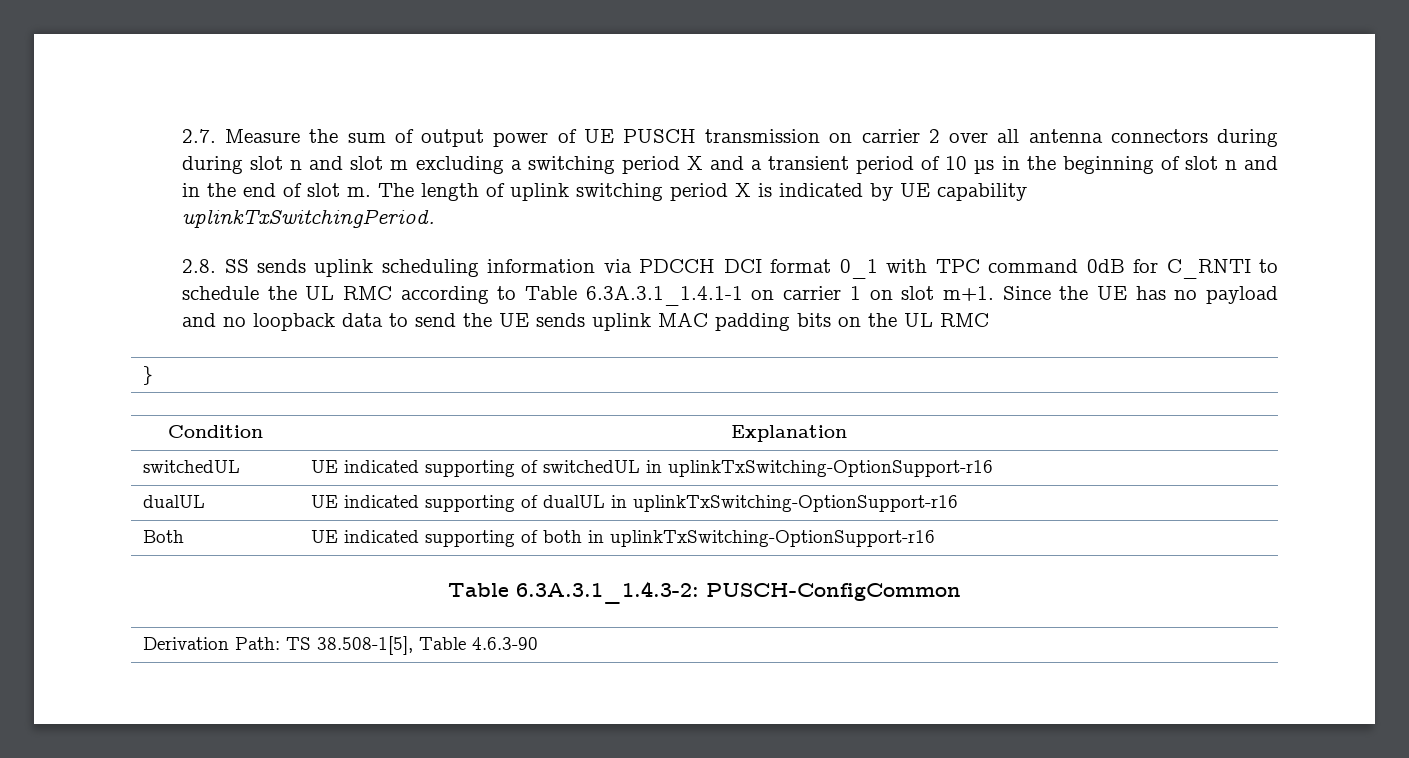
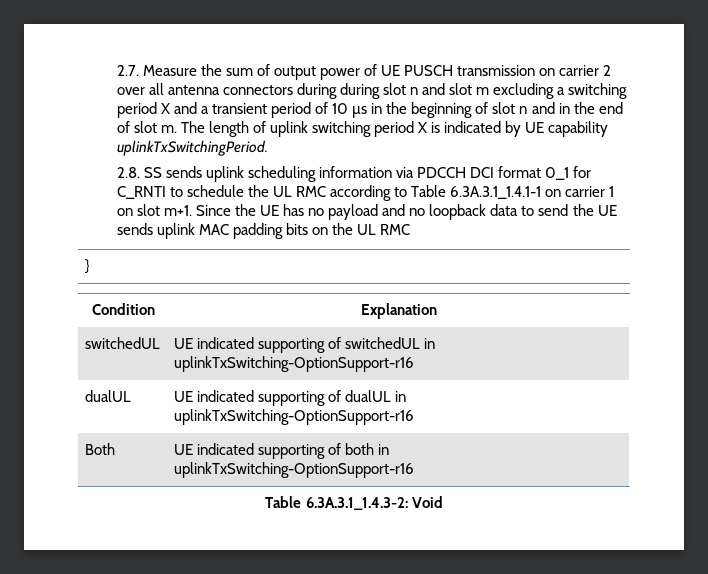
[886,259,1125,273] with TPC command 0dB -> (570, 173) none
[706,583,961,601] [142,636,538,655] PUSCH-ConfigCommon // Derivation Path: TS 38.508-1[5], Table 4.6.3-90 -> [411,496,443,508] Void

